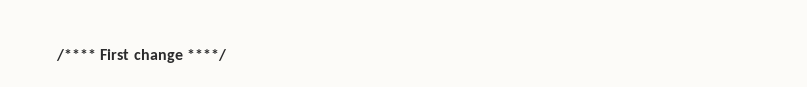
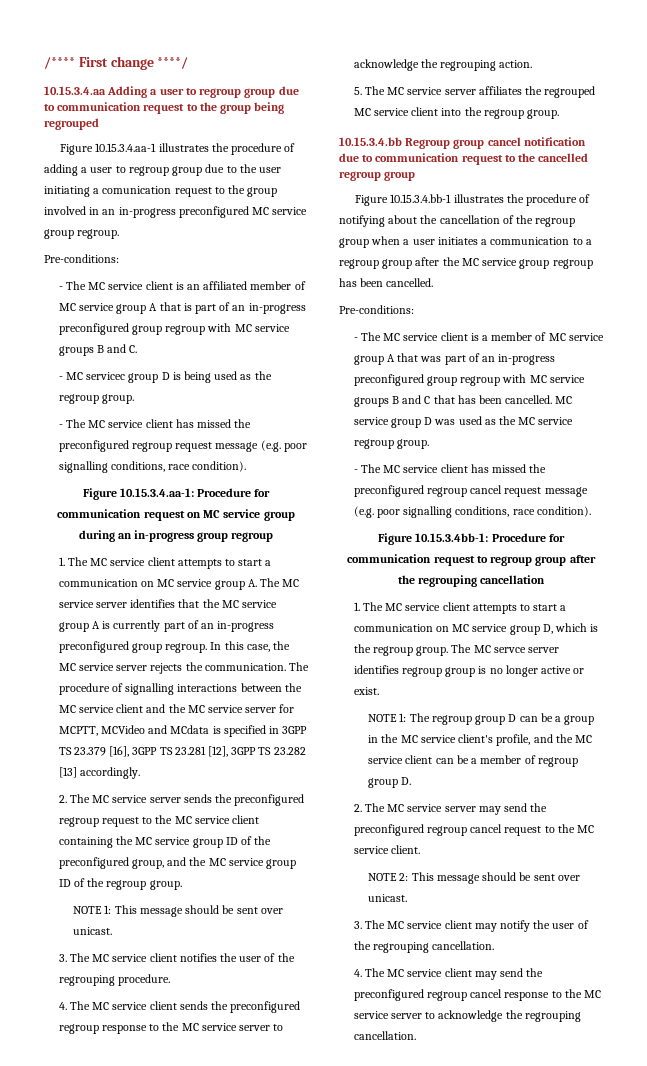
(227, 55) none -> [44,86,299,98] [44,102,285,114] [44,118,99,130] [60,143,296,155] [44,164,282,176] [44,185,278,197] [44,206,308,218] [44,229,120,239] [44,254,119,263] [58,281,306,290] [58,302,306,314] [58,323,290,335] [58,344,138,356] [58,371,272,383] [58,394,134,404] [58,419,252,428] [58,440,307,452] [58,461,247,473] [82,488,271,500] [57,509,295,521] [78,530,274,542] [58,557,272,569] [58,578,300,590] [58,599,277,608] [58,620,275,632] [58,641,290,653] [58,662,309,674] [58,683,302,695] [58,704,295,713] [58,725,308,737] [58,746,306,757] [58,767,140,779] [58,794,305,806] [58,815,259,827] [58,836,272,848] [58,857,296,869] [58,878,182,890] [73,905,283,917] [73,927,113,935] [58,953,295,962] [58,974,170,986] [58,1001,301,1013] [58,1022,284,1034] [353,59,533,71] [353,86,596,98] [353,107,559,119] [339,137,586,149] [339,153,589,165] [339,171,416,181] [355,194,591,206] [339,215,576,227] [339,236,592,248] [339,257,593,269] [339,278,434,287] [339,305,414,314] [353,332,604,341] [353,353,556,365] [353,374,585,386] [353,395,573,407] [353,416,574,428] [353,439,429,449] [353,464,547,473] [353,485,588,497] [353,506,591,518] [378,533,565,545] [347,554,596,566] [397,575,546,587] [353,602,567,614] [353,623,599,635] [353,644,559,656] [353,665,585,677] [353,687,379,695] [368,713,595,725] [368,734,593,746] [368,755,578,767] [368,777,412,788] [353,803,548,815] [353,824,594,836] [353,845,420,854] [368,872,580,884] [368,894,408,902] [353,920,589,932] [353,941,495,953] [353,968,544,980] [353,989,601,1001] [353,1010,581,1022] [353,1031,416,1040] // 10.15.3.4.aa Adding a user to regroup group due to communication request to the group being regrouped // Figure 10.15.3.4.aa-1 illustrates the procedure of adding a user to regroup group due to the user initiating a comunication request to the group involved in an in-progress preconfigured MC service group regroup. // Pre-conditions: // - The MC service client is an affiliated member of MC service group A that is part of an in-progress preconfigured group regroup with MC service groups B and C. // - MC servicec group D is being used as the regroup group. // - The MC service client has missed the preconfigured regroup request message (e.g. poor signalling conditions, race condition). // Figure 10.15.3.4.aa-1: Procedure for communication request on MC service group during an in-progress group regroup // 1. The MC service client attempts to start a communication on MC service group A. The MC service server identifies that the MC service group A is currently part of an in-progress preconfigured group regroup. In this case, the MC service server rejects the communication. The procedure of signalling interactions between the MC service client and the MC service server for MCPTT, MCVideo and MCdata is specified in 3GPP TS 23.379 [16], 3GPP TS 23.281 [12], 3GPP TS 23.282 [13] accordingly. // 2. The MC service server sends the preconfigured regroup request to the MC service client containing the MC service group ID of the preconfigured group, and the MC service group ID of the regroup group. // NOTE 1: This message should be sent over unicast. // 3. The MC service client notifies the user of the regrouping procedure. // 4. The MC service client sends the preconfigured regroup response to the MC service server to acknowledge the regrouping action. // 5. The MC service server affiliates the regrouped MC service client into the regroup group. // 10.15.3.4.bb Regroup group cancel notification due to communication request to the cancelled regroup group // Figure 10.15.3.4.bb-1 illustrates the procedure of notifying about the cancellation of the regroup group when a user initiates a communication to a regroup group after the MC service group regroup has been cancelled. // Pre-conditions: // - The MC service client is a member of MC service group A that was part of an in-progress preconfigured group regroup with MC service groups B and C that has been cancelled. MC service group D was used as the MC service regroup group. // - The MC service client has missed the preconfigured regroup cancel request message (e.g. poor signalling conditions, race condition). // Figure 10.15.3.4bb-1: Procedure for communication request to regroup group after the regrouping cancellation // 1. The MC service client attempts to start a communication on MC service group D, which is the regroup group. The MC servce server identifies regroup group is no longer active or exist. // NOTE 1: The regroup group D can be a group in the MC service client's profile, and the MC service client can be a member of regroup group D. // 2. The MC service server may send the preconfigured regroup cancel request to the MC service client. // NOTE 2: This message should be sent over unicast. // 3. The MC service client may notify the user of the regrouping cancellation. // 4. The MC service client may send the preconfigured regroup cancel response to the MC service server to acknowledge the regrouping cancellation.

